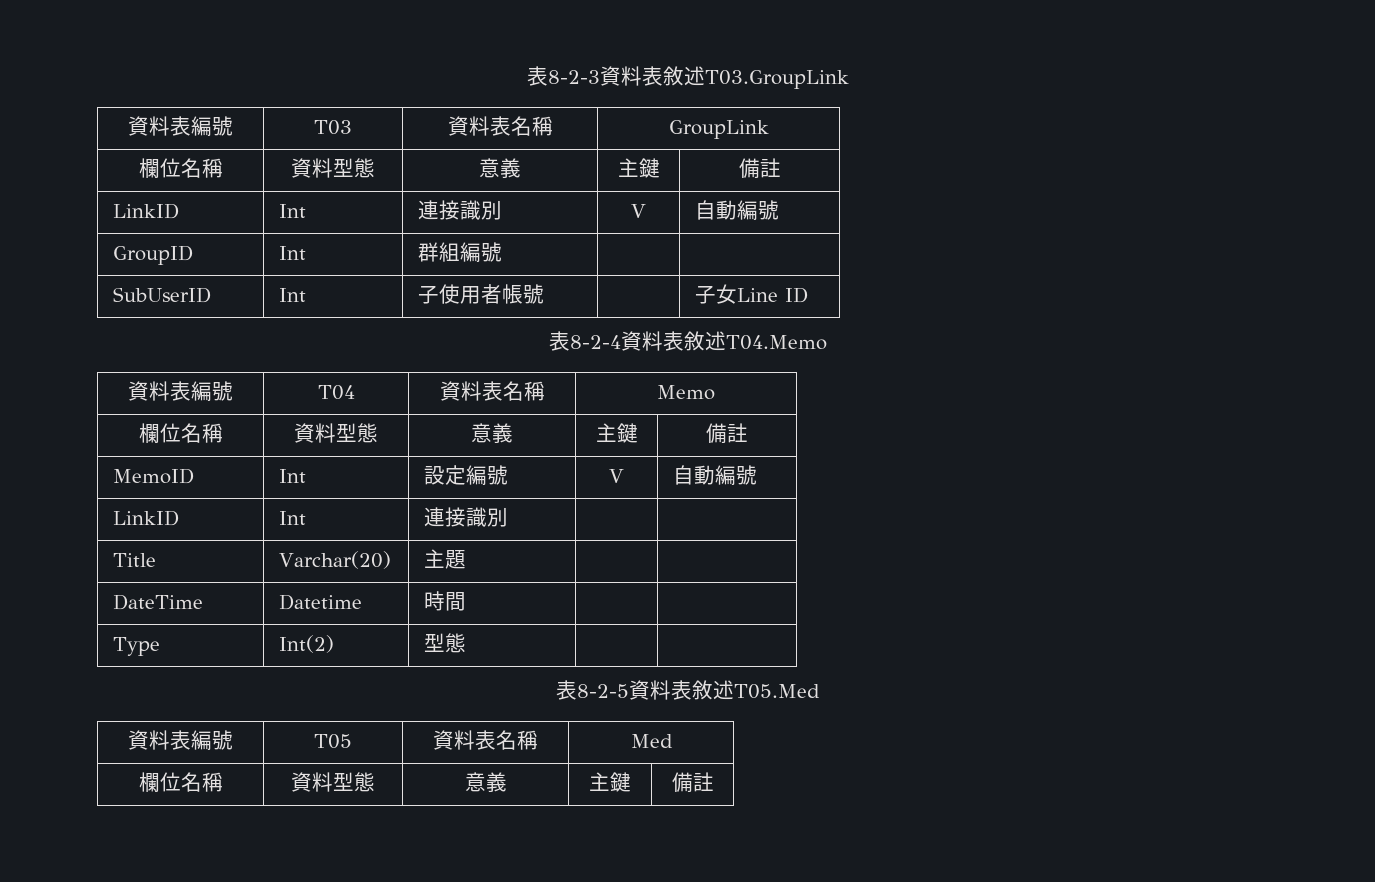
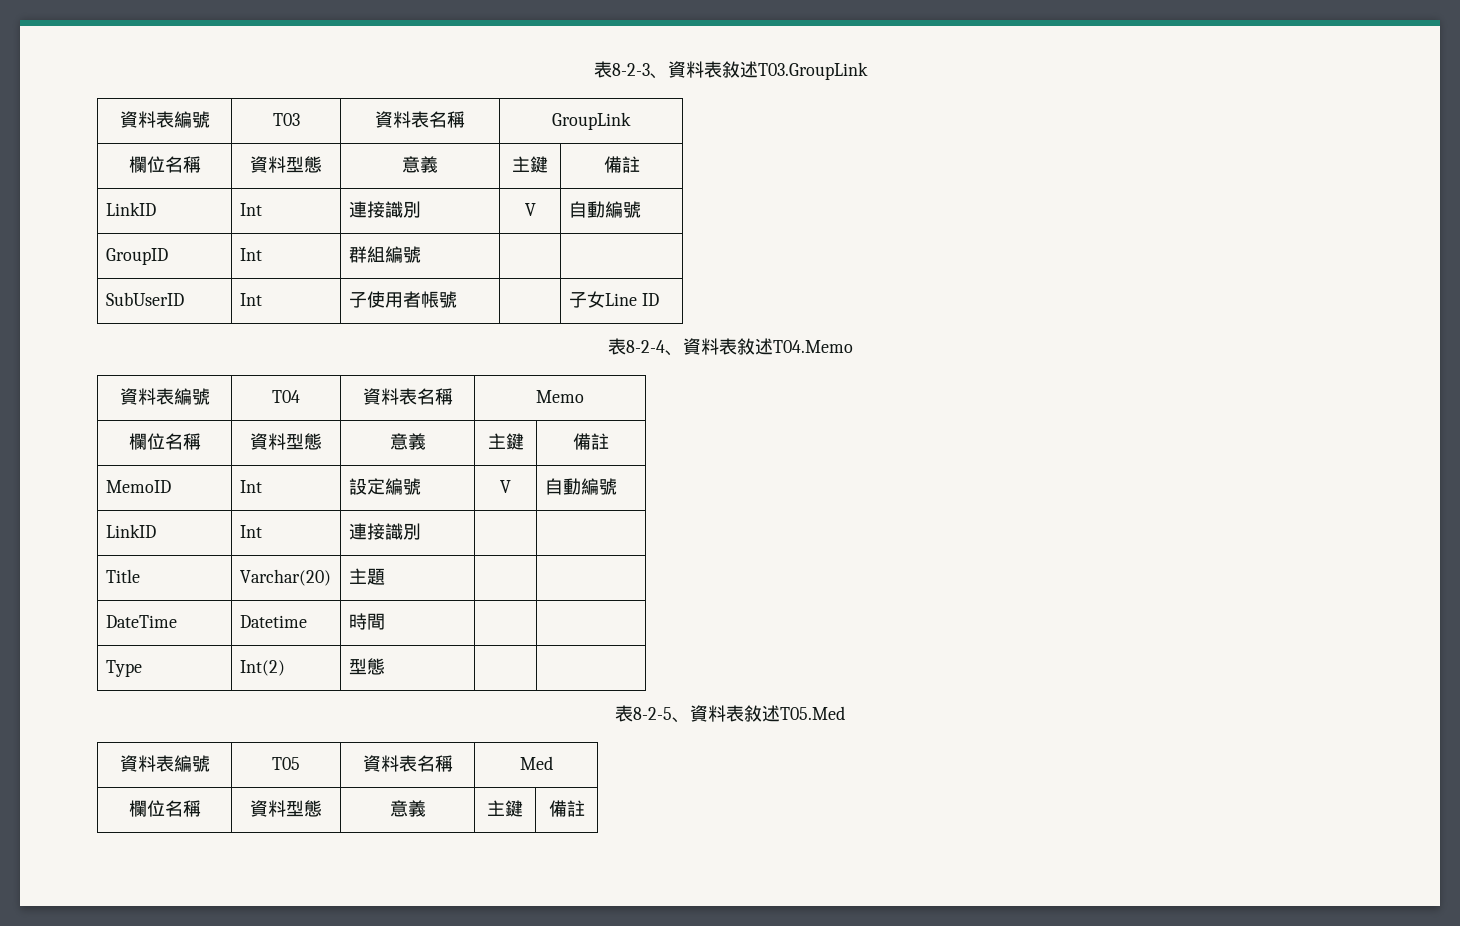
(600, 77) none -> [649,73,668,79] 、
(621, 342) none -> [664,350,683,356] 、
(629, 691) none -> [672,717,690,723] 、

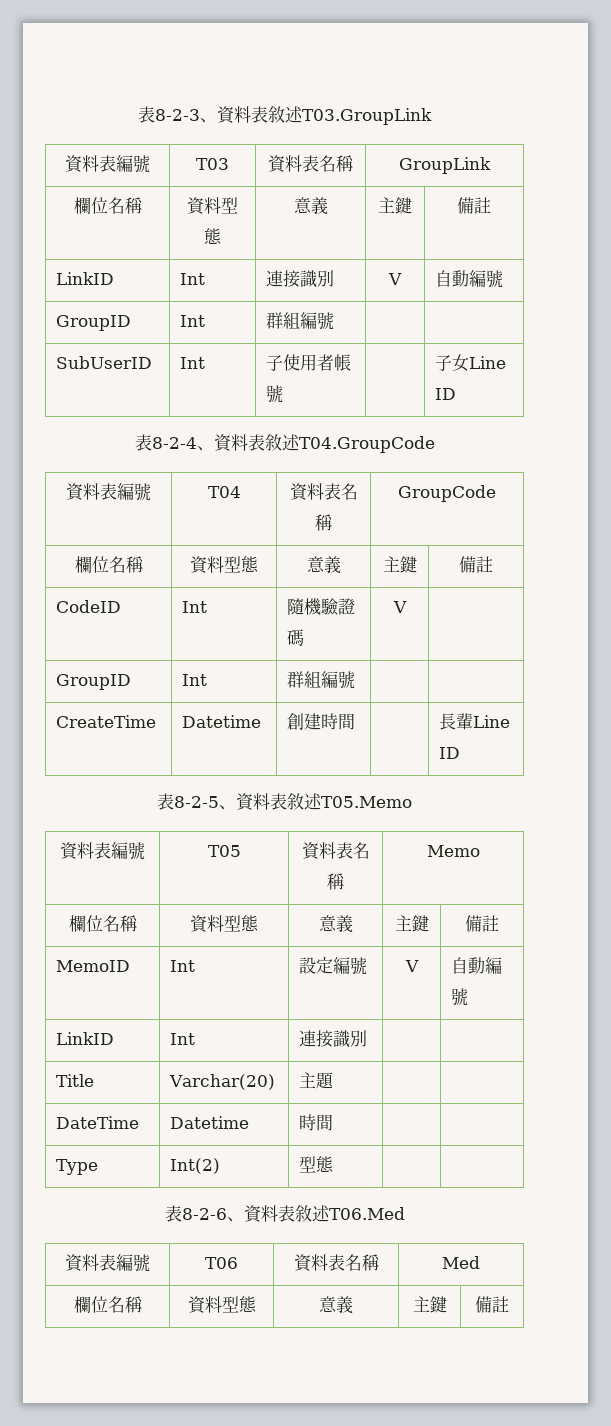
[772,340,853,353] T04.Memo -> [298,436,435,453] T04.GroupCode
(453, 396) none -> [398,485,496,502] [74,556,144,573] [190,556,259,574] [306,556,341,574] [382,556,417,573] [459,556,493,573] [56,600,122,613] [182,601,208,613] [287,598,356,616] [287,629,305,647] [392,601,407,613] [56,674,132,690] [182,674,208,686] [287,671,356,689] [56,715,157,728] [182,715,262,728] [287,713,356,730] [439,713,511,730] [439,747,461,759] [157,793,412,811] [60,842,145,860] [207,845,241,857] [301,842,370,860] [327,873,345,890] | GroupCode // 欄位名稱 | 資料型態 | 意義 | 主鍵 | 備註 // CodeID | Int | 隨機驗證碼 | V | // GroupID | Int | 群組編號 | | // CreateTime | Datetime | 創建時間 | | 長輩Line ID // 表8-2-5、資料表敘述T05.Memo // 資料表編號 | T05 | 資料表名稱
[633,705,845,723] [119,755,210,772] [272,757,300,770] 8-2-5、資料表敘述T05.Med // 資料表編號 | T05 -> [181,1205,405,1223] [65,1254,150,1272] [205,1257,238,1269] 8-2-6、資料表敘述T06.Med // 資料表編號 | T06

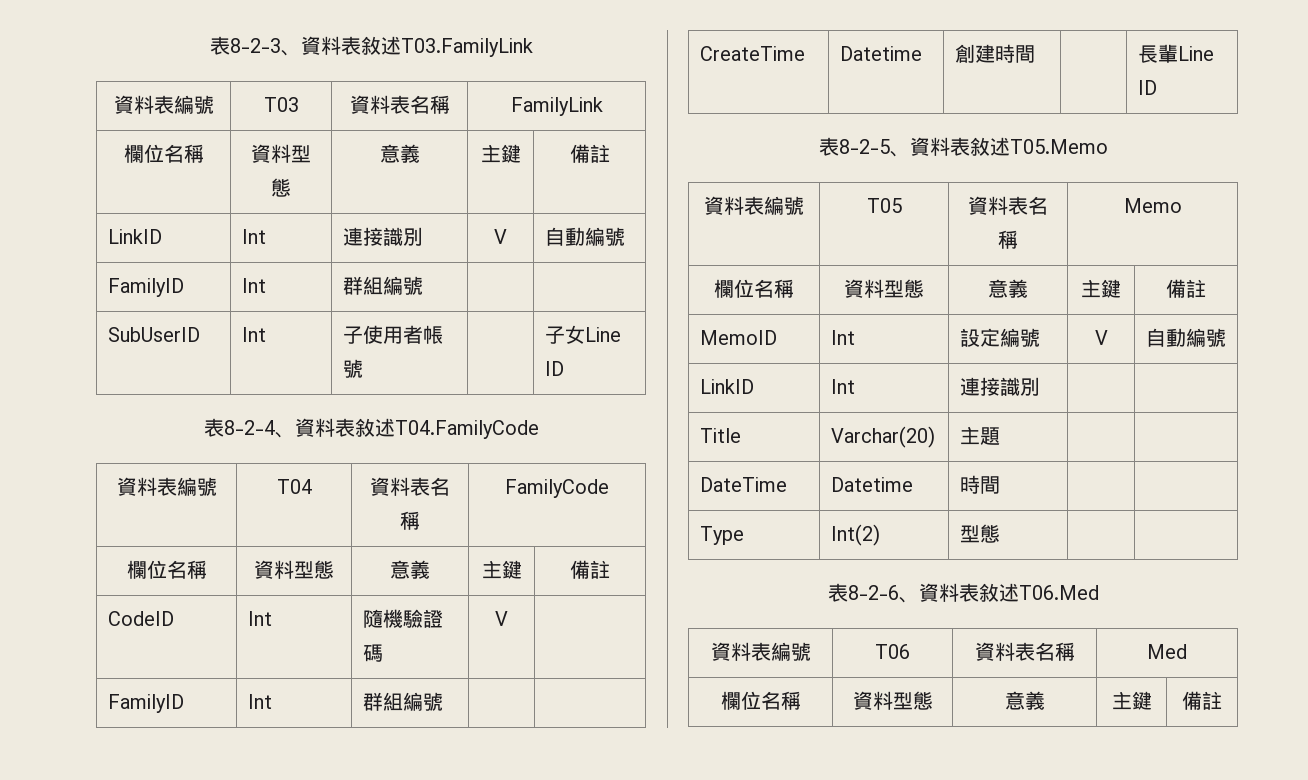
[302,108,432,125] T03.GroupLink -> [400,38,533,57] T03.FamilyLink
[399,157,491,174] GroupLink -> [510,97,603,116] FamilyLink
[56,315,132,331] GroupID -> [107,278,184,297] FamilyID
[298,436,435,453] T04.GroupCode -> [394,420,539,439] T04.FamilyCode
[398,485,496,502] GroupCode -> [505,479,609,498] FamilyCode
[56,674,132,690] GroupID -> [107,694,184,713] FamilyID

